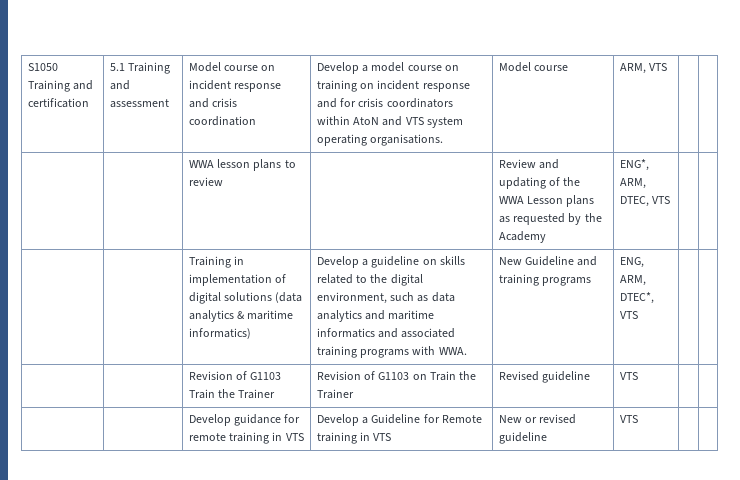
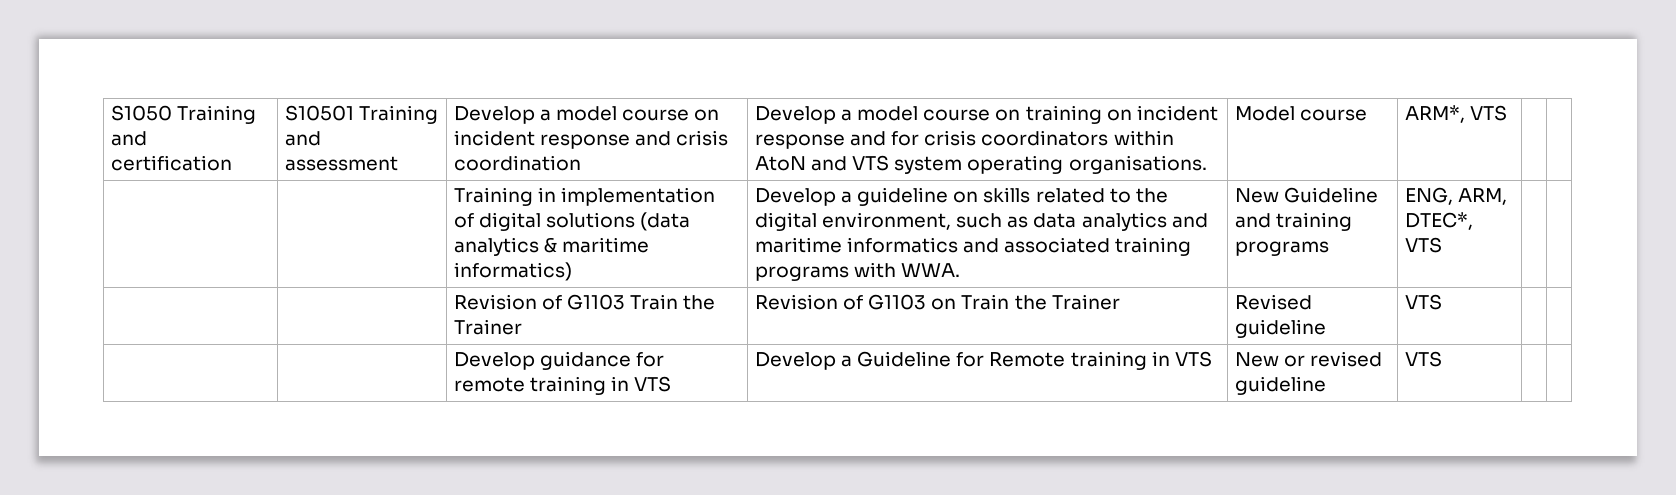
[109,63,125,71] 5.1 -> [284,105,354,121] S10501
[188,62,221,72] Model -> [453,106,618,124] Develop a model
[619,63,668,74] [188,159,296,171] [188,177,223,186] [498,159,560,169] [498,177,581,189] [498,195,595,207] [498,213,602,225] [498,231,546,243] [619,159,649,171] [619,178,646,189] [619,196,649,207] ARM, VTS | | // | | WWA lesson plans to review | | Review and updating of the WWA Lesson plans as requested by the Academy | ENG*, ARM, DTEC, -> [1404,105,1465,123] ARM*,

